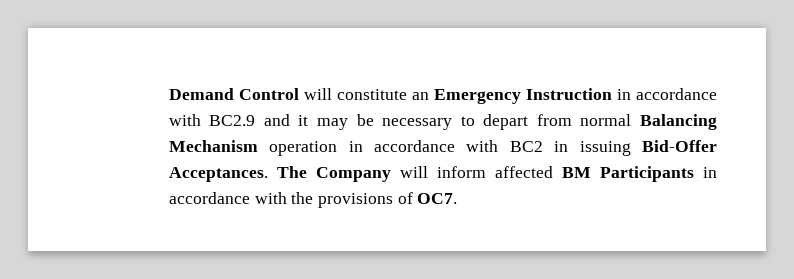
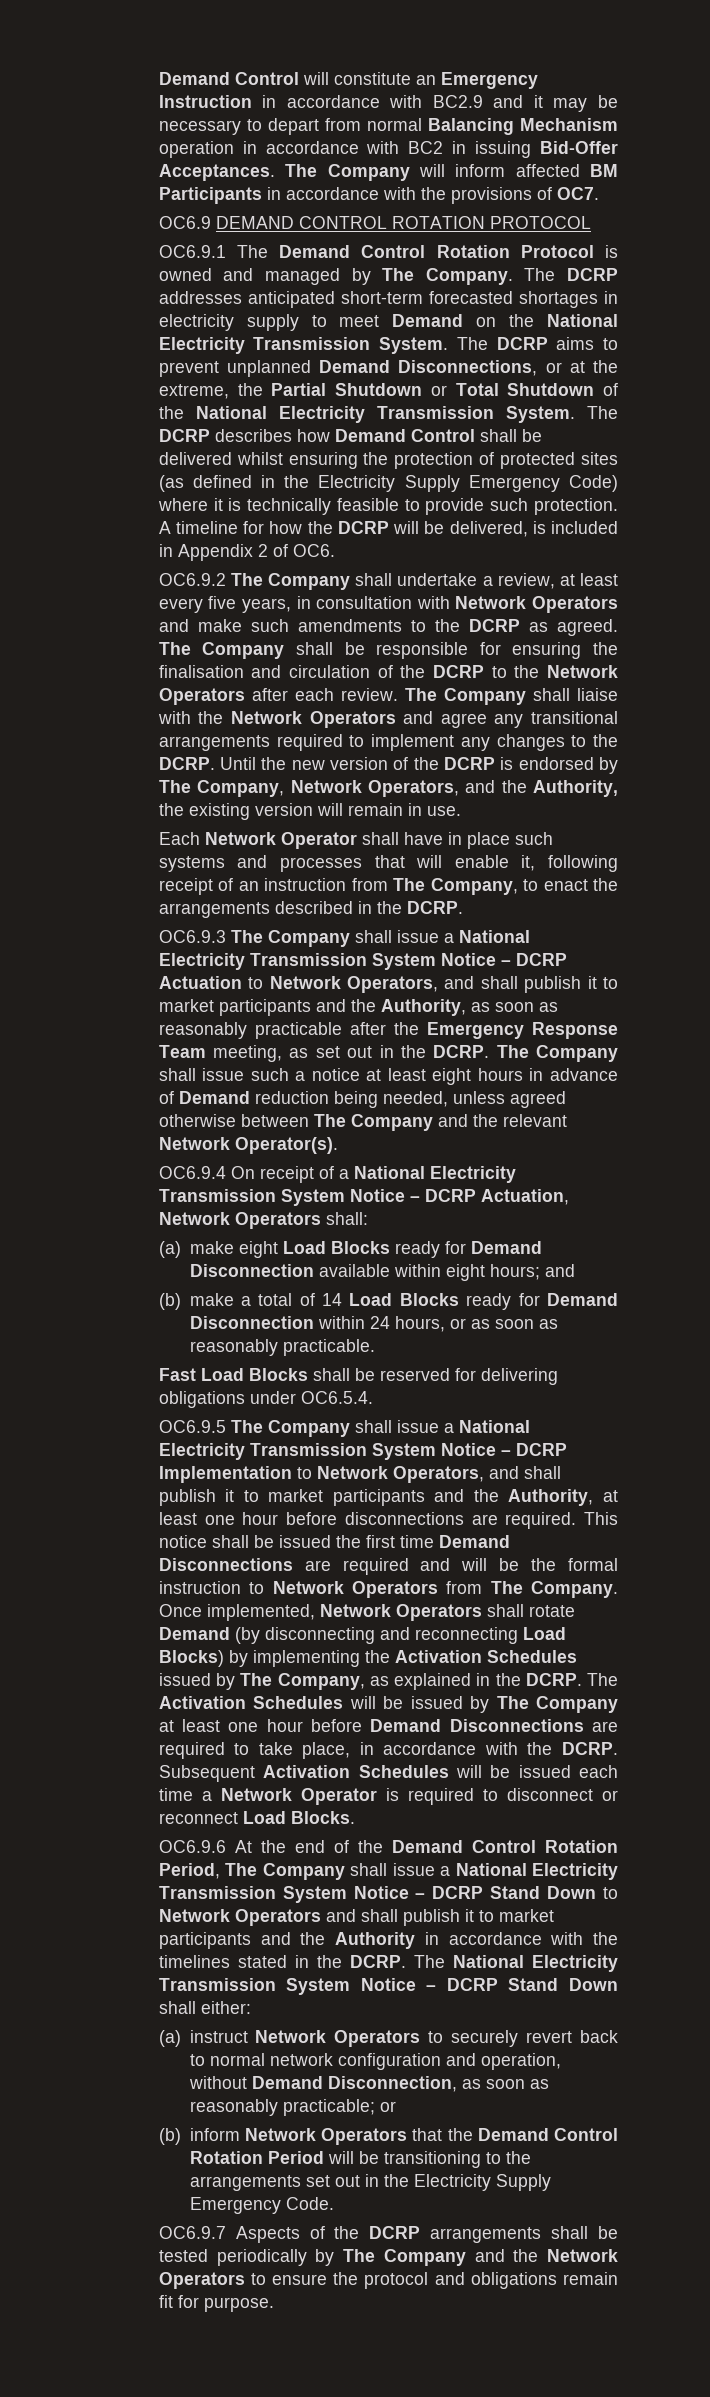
(458, 198) none -> [158,216,591,229] [158,245,618,258] [158,268,619,285] [158,291,618,308] [158,314,618,331] [158,337,618,354] [158,360,618,377] [158,383,618,399] [158,406,618,423] [158,429,542,442] [158,452,618,469] [158,475,618,492] [157,498,618,515] [158,521,618,537] [158,544,335,561] [158,573,618,590] [158,596,618,613] [158,619,618,636] [158,642,619,659] [158,665,618,678] [158,688,618,705] [157,711,619,728] [158,734,618,751] [158,757,619,774] [158,780,619,797] [158,803,461,820] [158,832,553,849] [158,855,619,872] [158,878,618,895] [158,901,463,918] [158,930,530,947] [158,953,567,970] [158,976,618,993] [158,999,558,1016] [158,1022,618,1039] [158,1045,618,1062] [158,1068,618,1085] [158,1091,566,1108] [158,1114,567,1131] [158,1137,338,1154] [158,1166,516,1183] [158,1189,569,1206] [158,1212,368,1229] [158,1241,542,1258] [189,1264,575,1281] [158,1293,618,1310] [189,1316,558,1332] [189,1339,375,1356] [158,1368,558,1385] [158,1391,373,1408] [158,1420,530,1437] [158,1443,567,1460] [158,1466,561,1483] [158,1489,618,1506] [158,1512,618,1529] [158,1535,510,1548] [158,1558,618,1575] [158,1581,618,1598] [158,1604,575,1621] [158,1627,566,1644] [158,1650,577,1667] [158,1673,618,1690] [158,1696,618,1713] [158,1719,618,1732] [158,1742,618,1759] [158,1765,618,1782] [158,1788,618,1805] [158,1811,355,1824] [158,1840,618,1853] [158,1863,618,1880] [158,1886,618,1903] [158,1909,554,1926] [158,1932,618,1949] [158,1955,618,1972] [158,1978,618,1995] [158,2001,251,2014] [158,2030,618,2047] [189,2053,561,2070] [188,2076,549,2092] [189,2099,396,2116] [158,2128,618,2145] [189,2151,531,2168] [189,2174,551,2191] [189,2197,334,2214] [158,2226,618,2243] [158,2249,618,2266] [158,2272,618,2289] [158,2295,274,2312] // OC6.9 DEMAND CONTROL ROTATION PROTOCOL // OC6.9.1 The Demand Control Rotation Protocol is owned and managed by The Company. The DCRP addresses anticipated short-term forecasted shortages in electricity supply to meet Demand on the National Electricity Transmission System. The DCRP aims to prevent unplanned Demand Disconnections, or at the extreme, the Partial Shutdown or Total Shutdown of the National Electricity Transmission System. The DCRP describes how Demand Control shall be delivered whilst ensuring the protection of protected sites (as defined in the Electricity Supply Emergency Code) where it is technically feasible to provide such protection. A timeline for how the DCRP will be delivered, is included in Appendix 2 of OC6. // OC6.9.2 The Company shall undertake a review, at least every five years, in consultation with Network Operators and make such amendments to the DCRP as agreed. The Company shall be responsible for ensuring the finalisation and circulation of the DCRP to the Network Operators after each review. The Company shall liaise with the Network Operators and agree any transitional arrangements required to implement any changes to the DCRP. Until the new version of the DCRP is endorsed by The Company, Network Operators, and the Authority, the existing version will remain in use. // Each Network Operator shall have in place such systems and processes that will enable it, following receipt of an instruction from The Company, to enact the arrangements described in the DCRP. // OC6.9.3 The Company shall issue a National Electricity Transmission System Notice – DCRP Actuation to Network Operators, and shall publish it to market participants and the Authority, as soon as reasonably practicable after the Emergency Response Team meeting, as set out in the DCRP. The Company shall issue such a notice at least eight hours in advance of Demand reduction being needed, unless agreed otherwise between The Company and the relevant Network Operator(s). // OC6.9.4 On receipt of a National Electricity Transmission System Notice – DCRP Actuation, Network Operators shall: // (a) make eight Load Blocks ready for Demand Disconnection available within eight hours; and // (b) make a total of 14 Load Blocks ready for Demand Disconnection within 24 hours, or as soon as reasonably practicable. // Fast Load Blocks shall be reserved for delivering obligations under OC6.5.4. // OC6.9.5 The Company shall issue a National Electricity Transmission System Notice – DCRP Implementation to Network Operators, and shall publish it to market participants and the Authority, at least one hour before disconnections are required. This notice shall be issued the first time Demand Disconnections are required and will be the formal instruction to Network Operators from The Company. Once implemented, Network Operators shall rotate Demand (by disconnecting and reconnecting Load Blocks) by implementing the Activation Schedules issued by The Company, as explained in the DCRP. The Activation Schedules will be issued by The Company at least one hour before Demand Disconnections are required to take place, in accordance with the DCRP. Subsequent Activation Schedules will be issued each time a Network Operator is required to disconnect or reconnect Load Blocks. // OC6.9.6 At the end of the Demand Control Rotation Period, The Company shall issue a National Electricity Transmission System Notice – DCRP Stand Down to Network Operators and shall publish it to market participants and the Authority in accordance with the timelines stated in the DCRP. The National Electricity Transmission System Notice – DCRP Stand Down shall either: // (a) instruct Network Operators to securely revert back to normal network configuration and operation, without Demand Disconnection, as soon as reasonably practicable; or // (b) inform Network Operators that the Demand Control Rotation Period will be transitioning to the arrangements set out in the Electricity Supply Emergency Code. // OC6.9.7 Aspects of the DCRP arrangements shall be tested periodically by The Company and the Network Operators to ensure the protocol and obligations remain fit for purpose.

